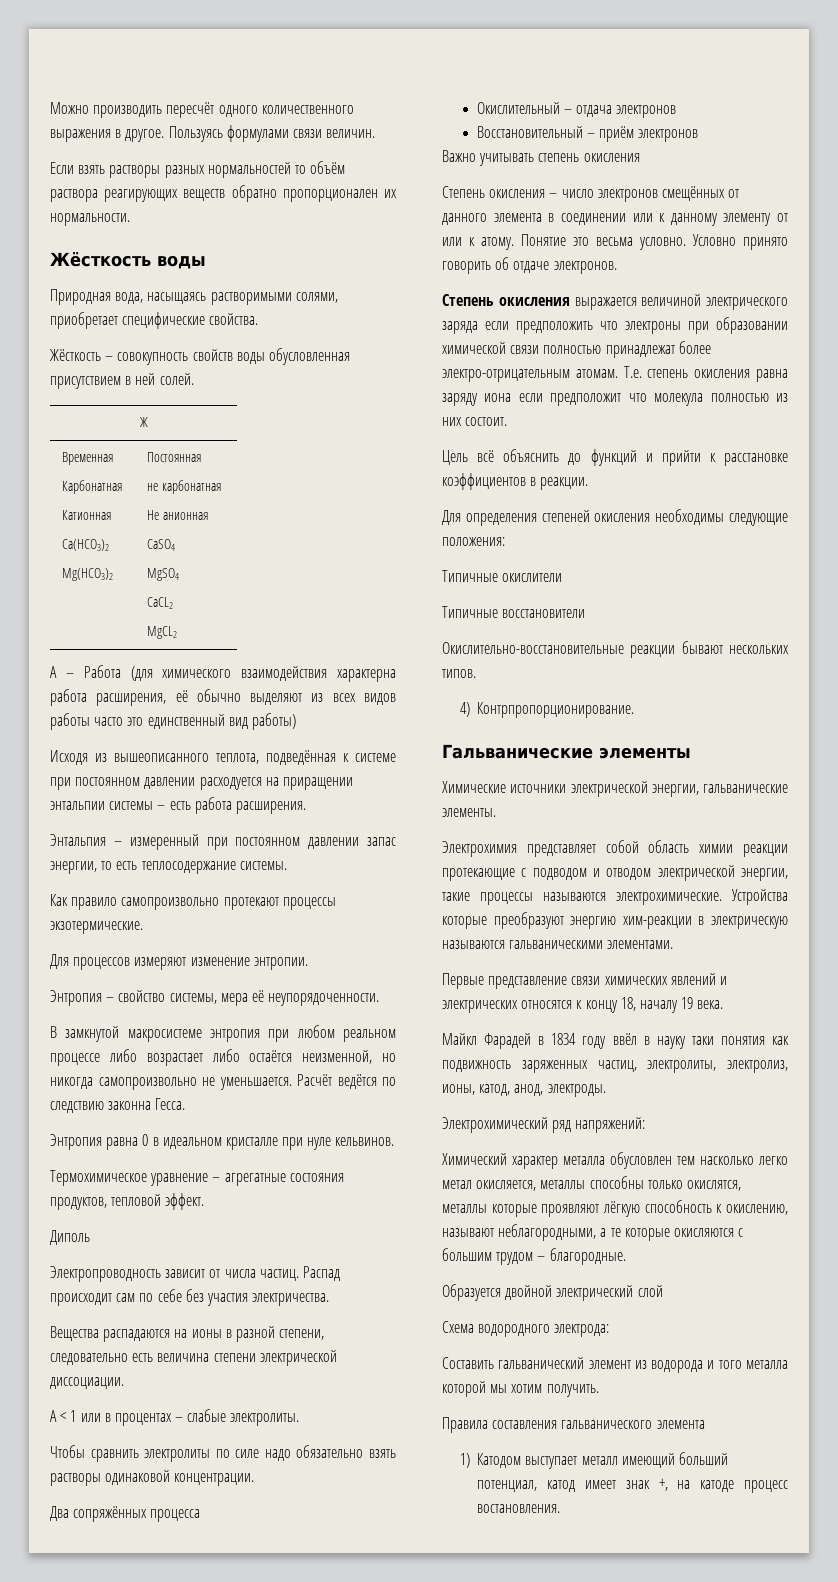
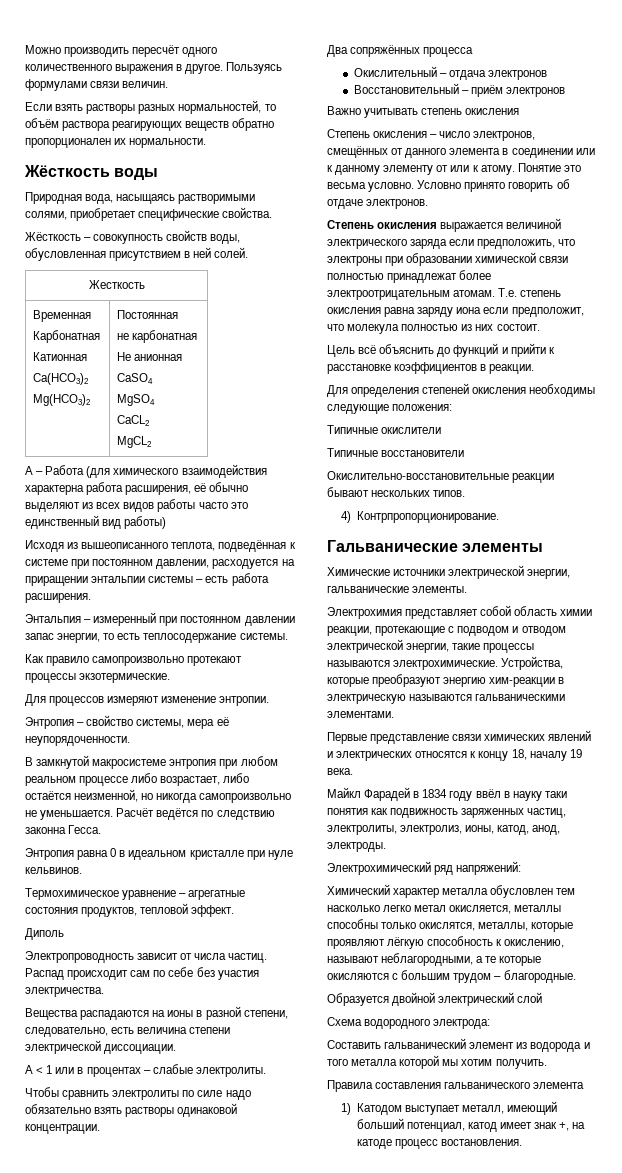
[207,162,291,178] нормальностей -> [178,100,262,114] нормальностей,
[236,352,265,364] воды -> [210,234,241,244] воды,
[139,417,148,427] Ж -> [88,280,145,289] Жесткость
[144,777,196,789] давлении -> [156,559,210,569] давлении,
[146,1053,203,1066] возрастает -> [160,776,221,786] возрастает,
[50,1353,128,1365] следовательно -> [25,1027,108,1037] следовательно,
[597,189,658,202] электронов -> [473,131,536,141] электронов,
[516,321,593,334] предположить -> [477,239,556,249] предположить,
[442,369,570,382] электро-отрицательным -> [327,290,450,300] электроотрицательным
[550,393,622,406] предположит -> [511,307,584,317] предположит,
[743,844,788,857] реакции -> [327,626,372,636] реакции,
[732,889,788,905] Устройства -> [501,656,564,670] Устройства,
[442,1204,487,1213] металлы -> [478,922,529,931] металлы,
[581,1456,618,1465] металл -> [462,1105,505,1114] металл,

